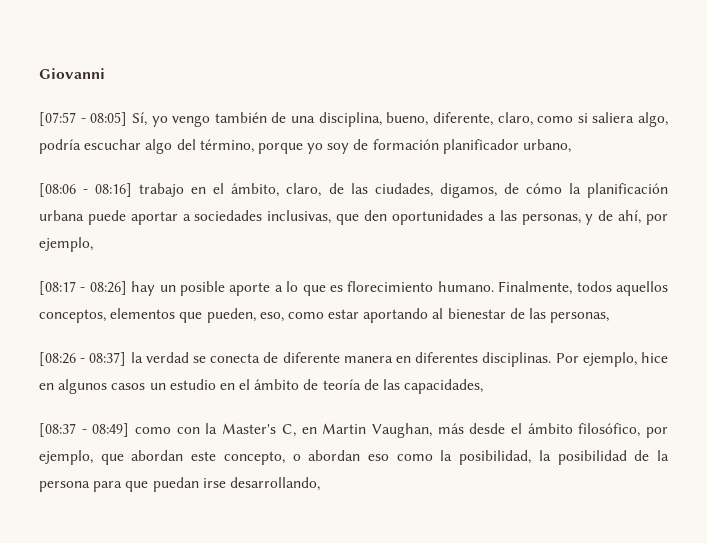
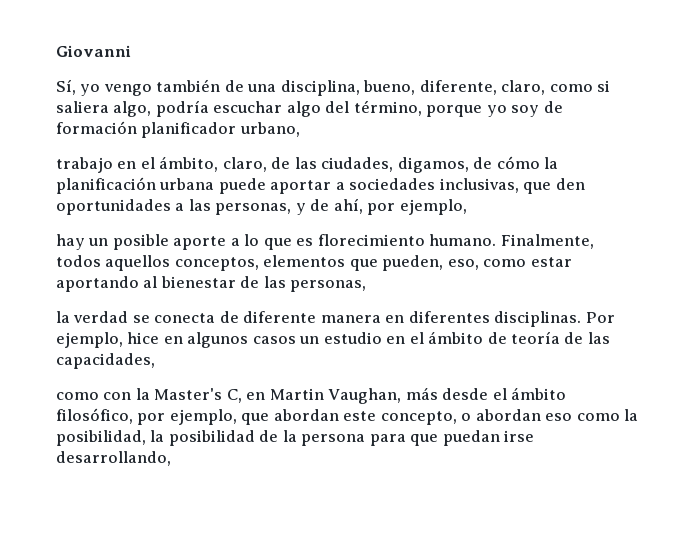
[39,112,128,126] [07:57 - 08:05] -> (131, 51) none
[39,183,133,197] [08:06 - 08:16] -> (300, 129) none
[39,281,127,295] [08:17 - 08:26] -> (467, 207) none
[39,352,127,366] [08:26 - 08:37] -> (367, 286) none
[39,423,130,437] [08:37 - 08:49] -> (155, 361) none

